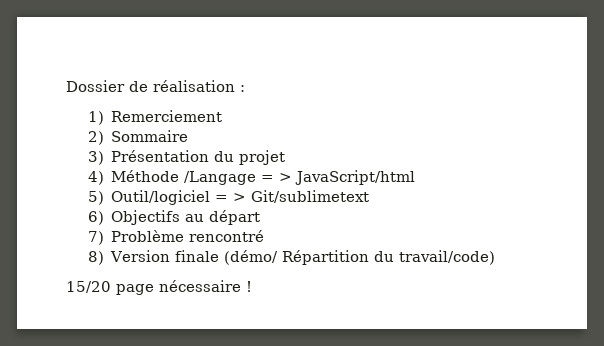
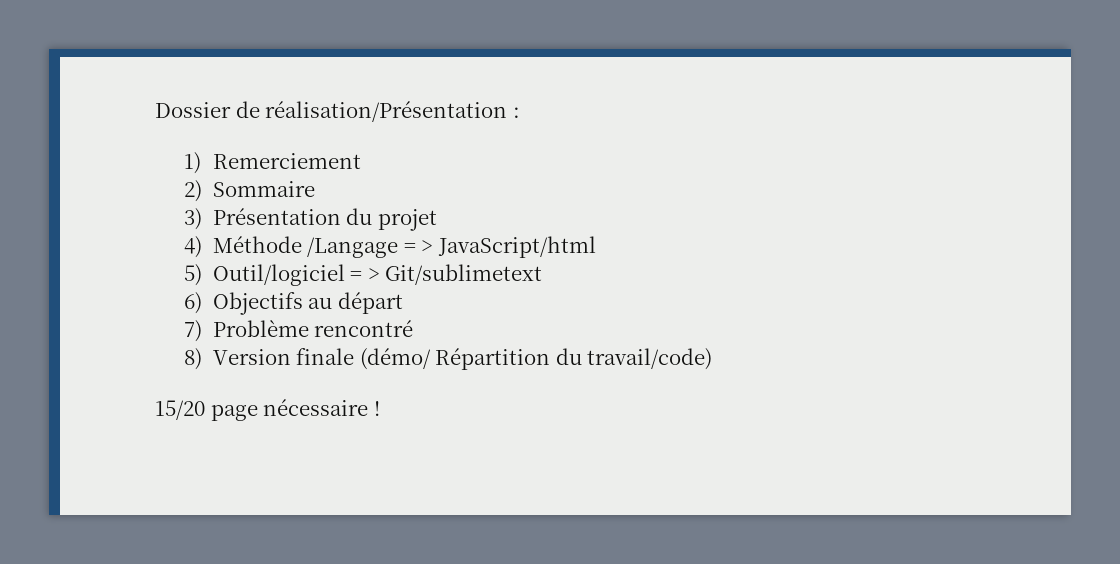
[153,80,235,92] réalisation -> [265,101,508,122] réalisation/Présentation

